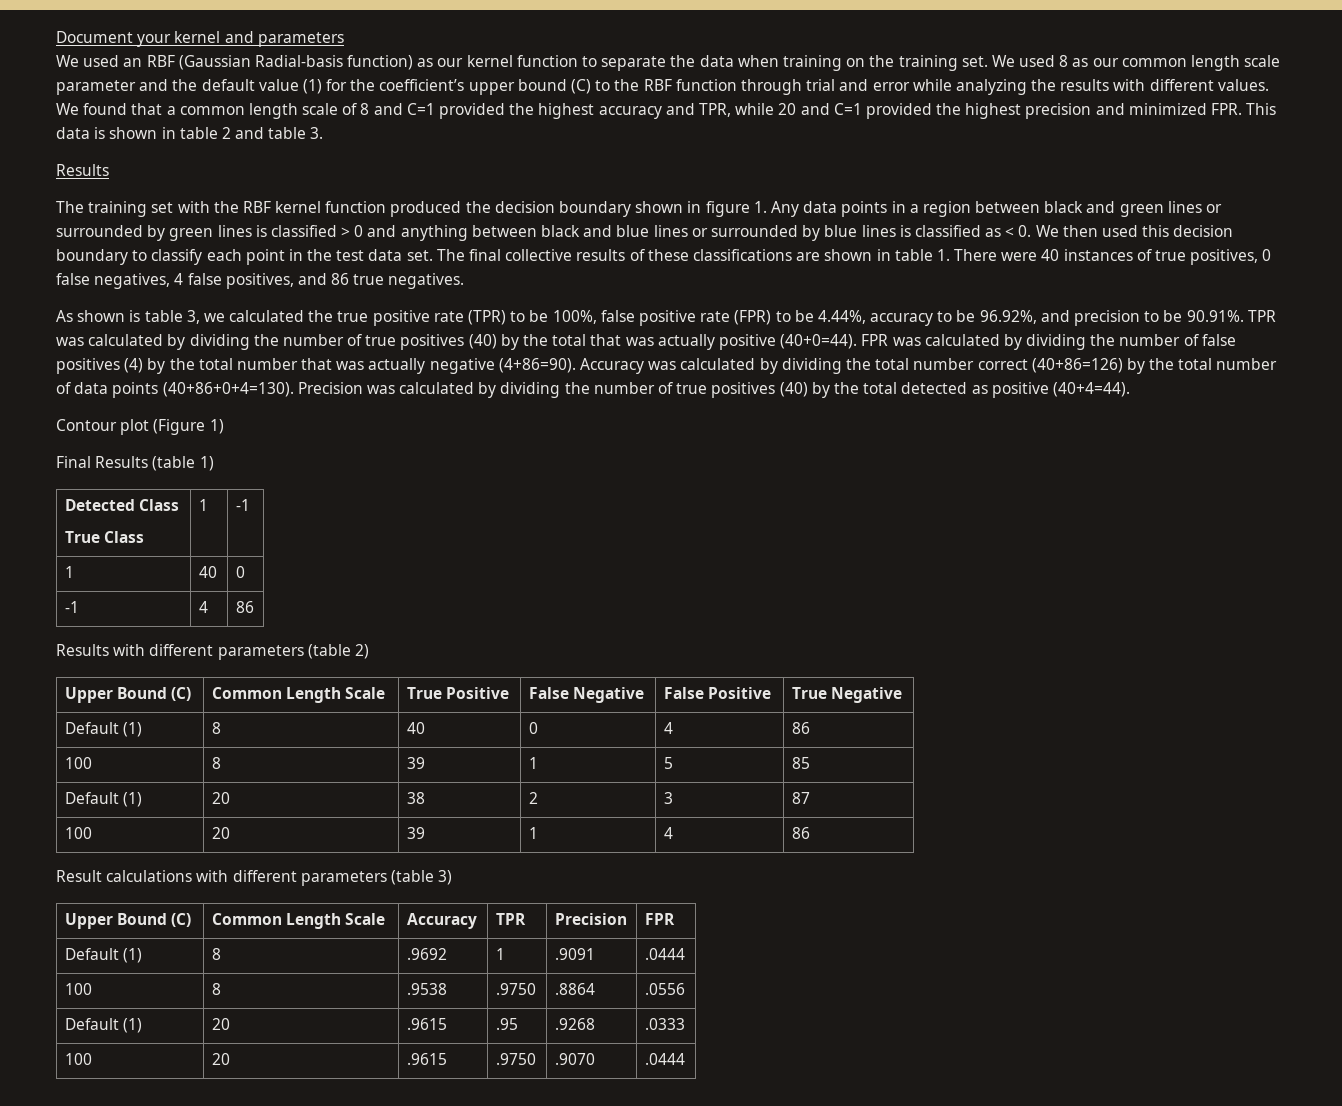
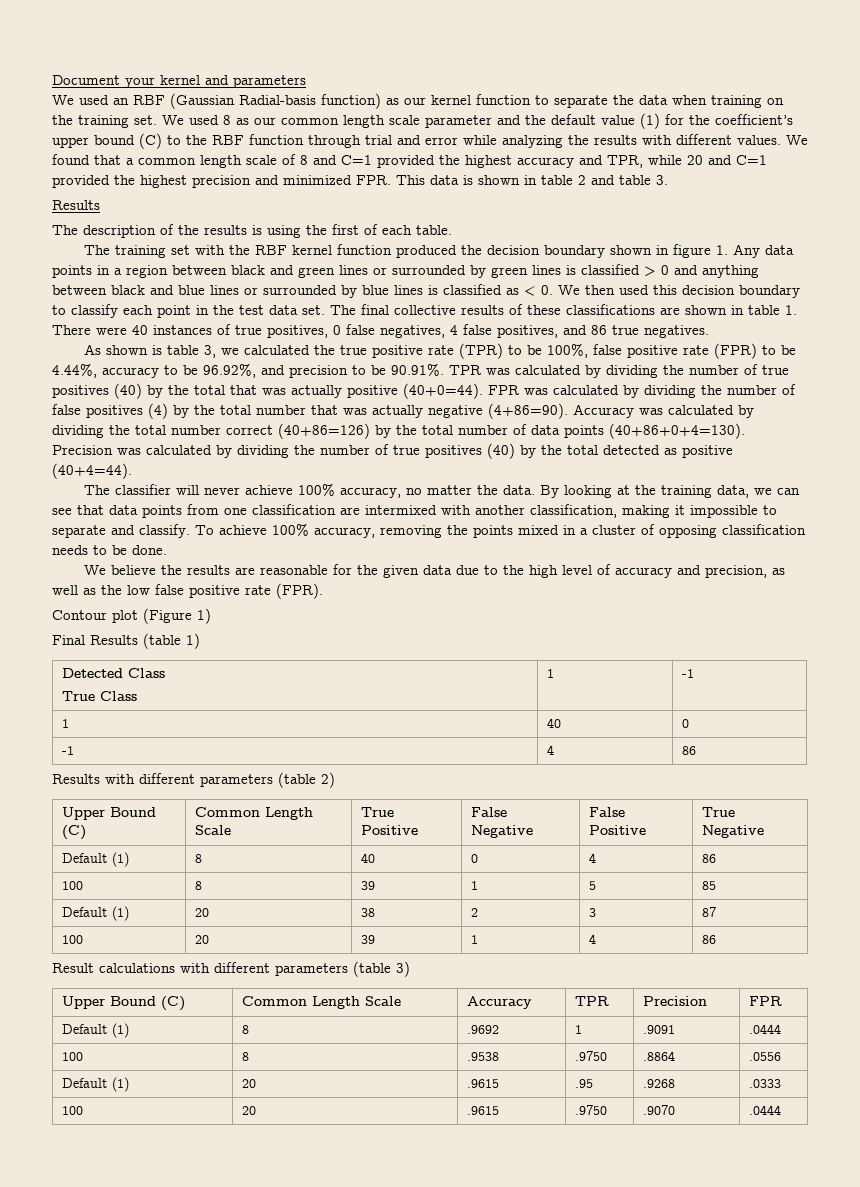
(109, 170) none -> [52,224,452,238] // The description of the results is using the first of each table.
(1130, 389) none -> [83,483,800,498] [52,504,777,518] [52,523,806,538] [52,545,167,555] [83,564,785,578] [52,583,323,599] // The classifier will never achieve 100% accuracy, no matter the data. By looking at the training data, we can see that data points from one classification are intermixed with another classification, making it impossible to separate and classify. To achieve 100% accuracy, removing the points mixed in a cluster of opposing classification needs to be done. // We believe the results are reasonable for the given data due to the high level of accuracy and precision, as well as the low false positive rate (FPR).

